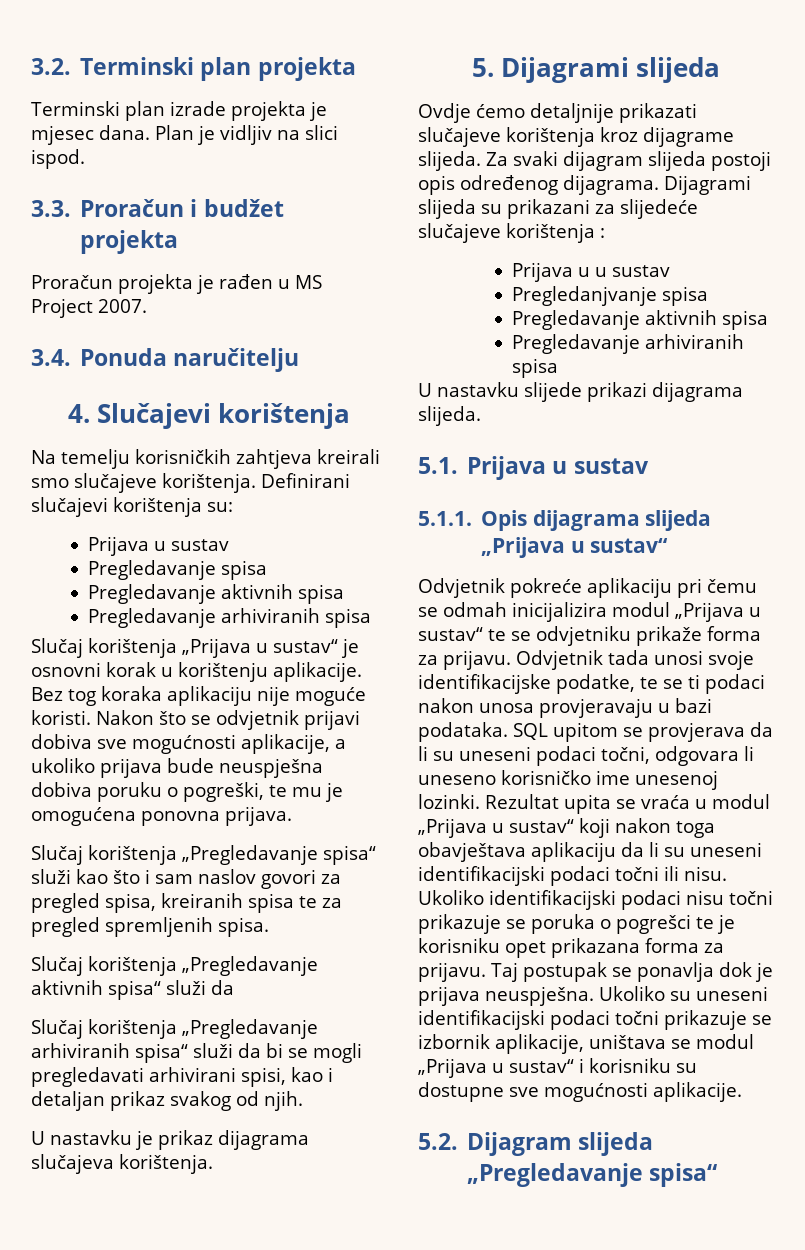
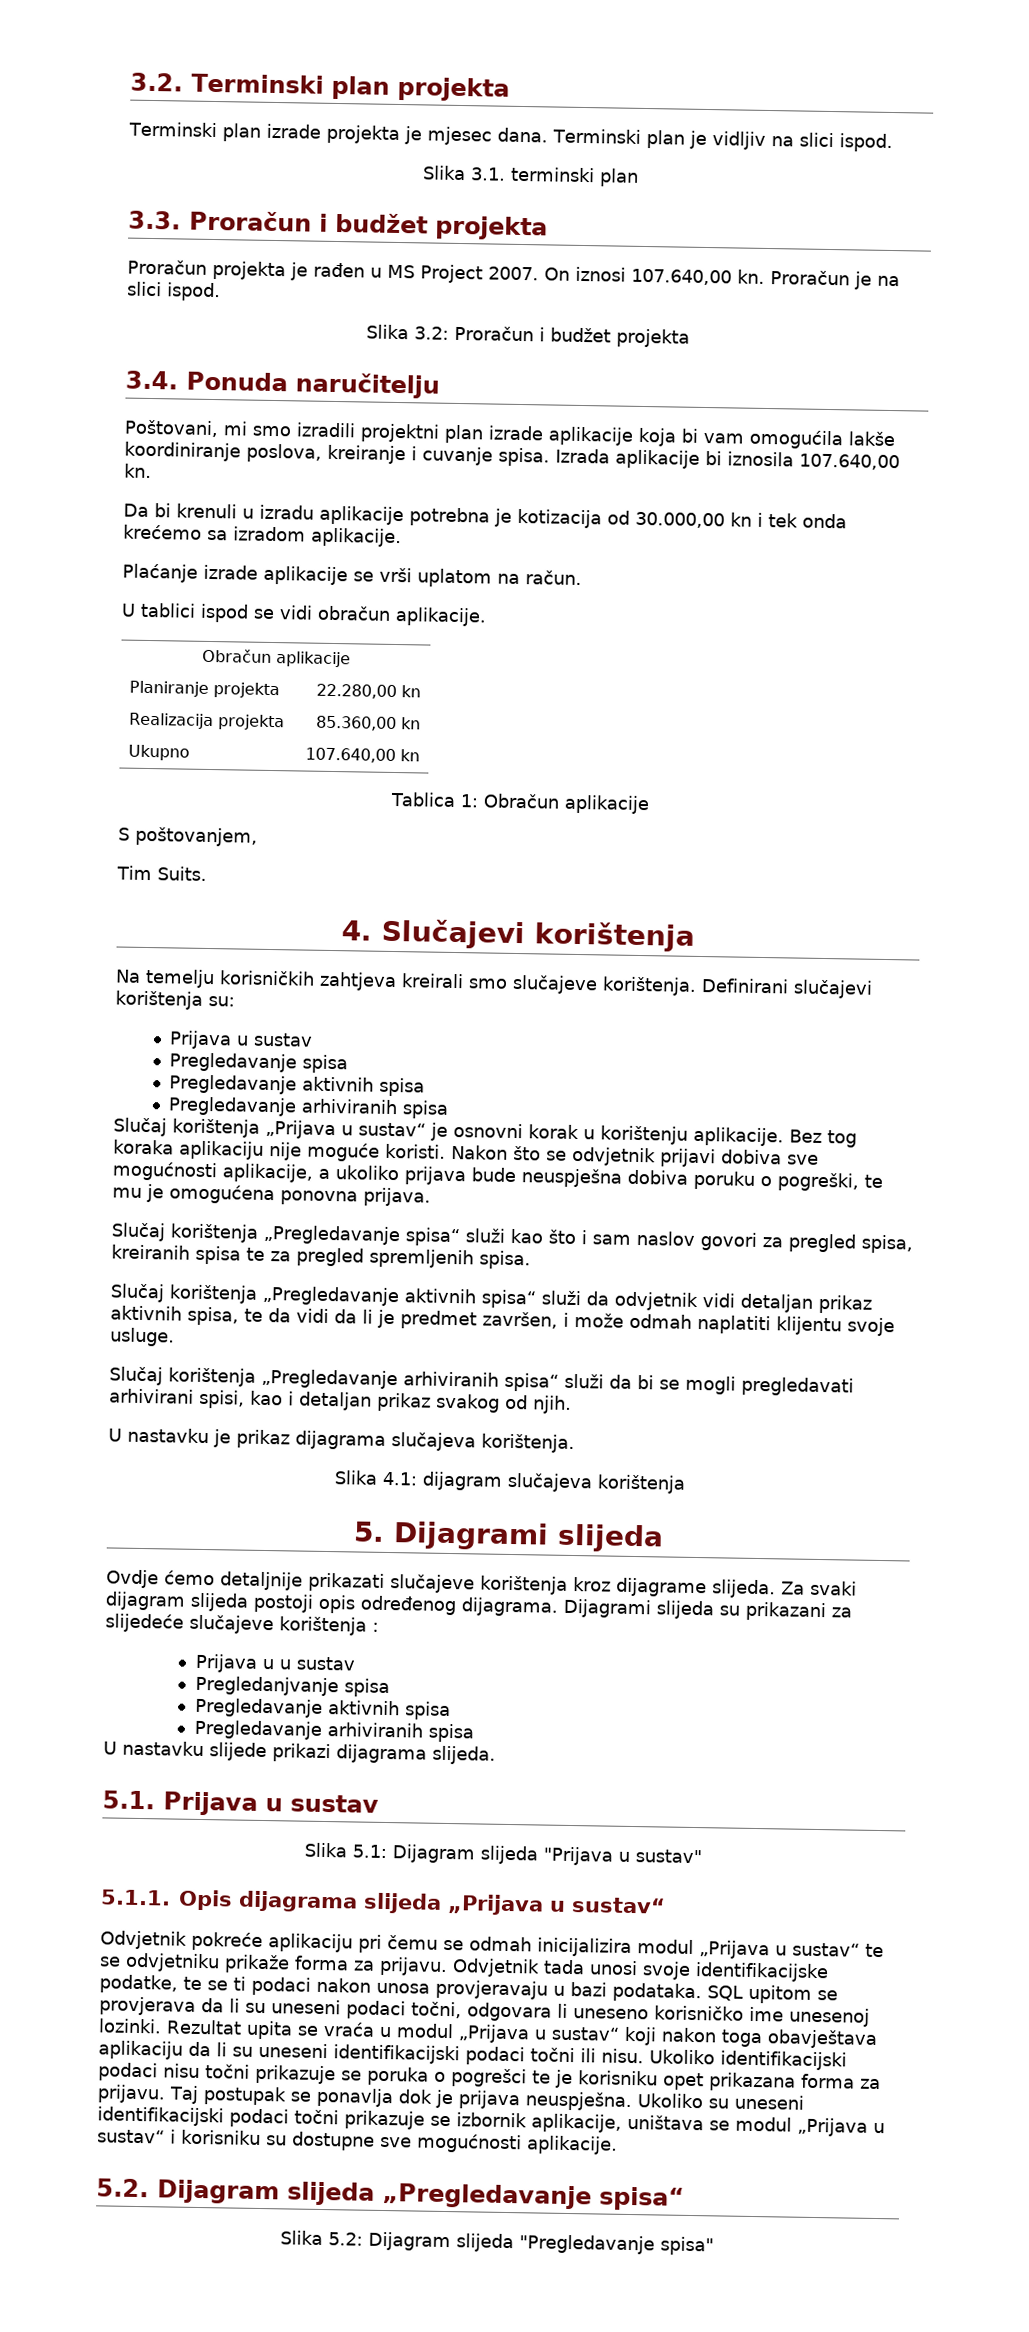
[155,125,194,140] Plan -> [551,128,685,149] Terminski plan
(85, 159) none -> [423,165,639,187] // Slika 3.1. terminski plan
[31,348,300,372] // 3.4. Ponuda naručitelju -> [544,266,900,290] [127,281,221,302] [366,324,690,348] [125,370,440,399] [124,419,895,450] [124,441,900,471] [124,463,152,479] [123,503,847,529] [123,524,402,548] [122,563,582,588] [121,602,487,627] [201,648,351,668] [129,680,281,699] [315,683,421,700] [129,712,286,731] [315,715,421,732] [128,744,191,761] [304,747,420,764] [389,791,651,815] [118,826,258,847] [116,865,207,881] On iznosi 107.640,00 kn. Proračun je na slici ispod. // Slika 3.2: Proračun i budžet projekta // 3.4. Ponuda naručitelju // Poštovani, mi smo izradili projektni plan izrade aplikacije koja bi vam omogućila lakše koordiniranje poslova, kreiranje i cuvanje spisa. Izrada aplikacije bi iznosila 107.640,00 kn. // Da bi krenuli u izradu aplikacije potrebna je kotizacija od 30.000,00 kn i tek onda krećemo sa izradom aplikacije. // Plaćanje izrade aplikacije se vrši uplatom na račun. // U tablici ispod se vidi obračun aplikacije. // Obračun aplikacije // Planiranje projekta | 22.280,00 kn // Realizacija projekta | 85.360,00 kn // Ukupno | 107.640,00 kn // Tablica 1: Obračun aplikacije // S poštovanjem, // Tim Suits.
(234, 987) none -> [614,1291,872,1314] [110,1305,895,1337] [110,1327,175,1347] odvjetnik vidi detaljan prikaz aktivnih spisa, te da vidi da li je predmet završen, i može odmah naplatiti klijentu svoje usluge.
(213, 1164) none -> [333,1470,685,1494] // Slika 4.1: dijagram slučajeva korištenja
(649, 466) none -> [304,1842,702,1866] // Slika 5.1: Dijagram slijeda "Prijava u sustav"
(718, 1175) none -> [280,2230,714,2256] // Slika 5.2: Dijagram slijeda "Pregledavanje spisa"

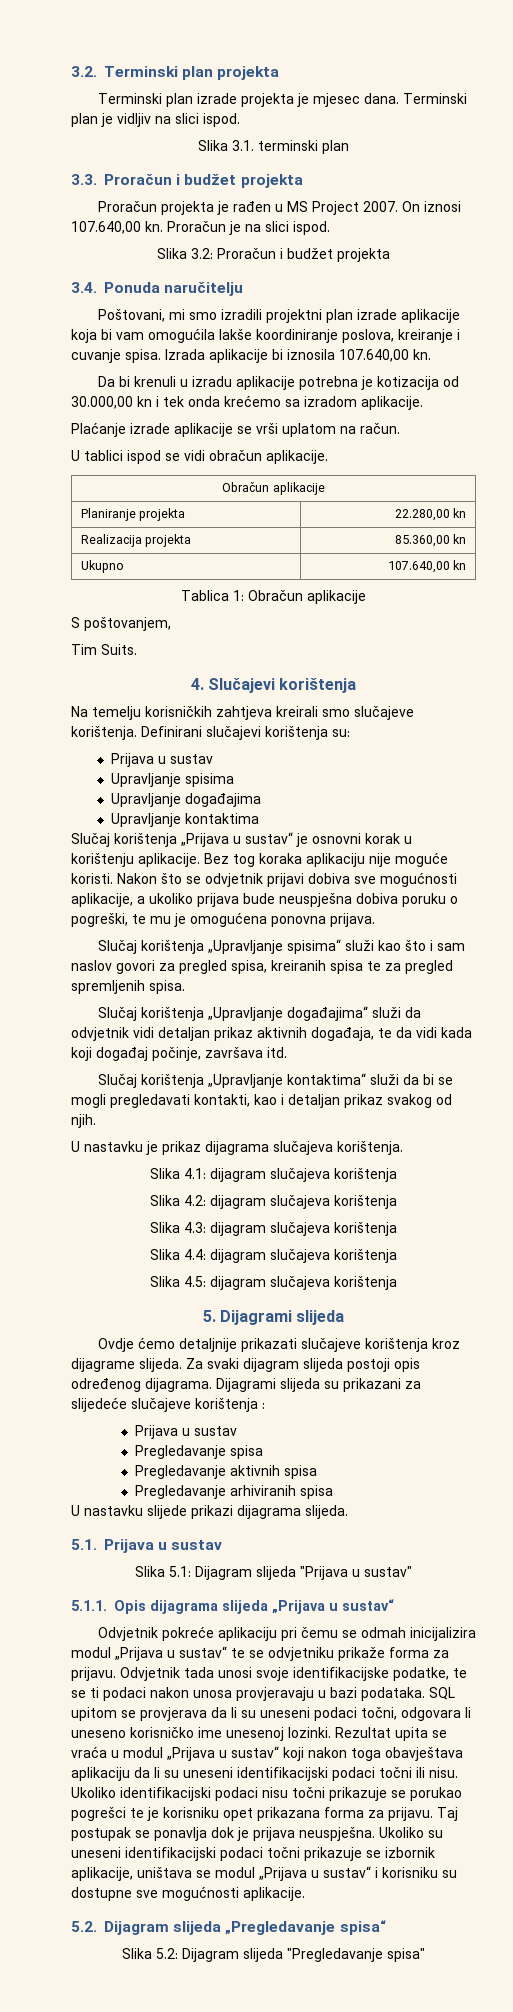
[169,1052,349,1074] [169,1074,426,1097] [168,1096,450,1119] Pregledavanje spisa // Pregledavanje aktivnih spisa // Pregledavanje arhiviranih spisa -> [110,773,234,787] [110,793,261,807] [110,813,259,827] Upravljanje spisima // Upravljanje događajima // Upravljanje kontaktima
[263,1224,460,1247] „Pregledavanje spisa“ -> [207,939,341,954] „Upravljanje spisima“
[262,1285,536,1309] „Pregledavanje aktivnih spisa“ -> [207,1006,368,1021] „Upravljanje događajima“
[187,1306,239,1326] spisa, -> [311,1027,374,1041] događaja,
[334,1309,895,1337] [110,1327,175,1347] [109,1366,559,1392] da li je predmet završen, i može odmah naplatiti klijentu svoje usluge. // Slučaj korištenja „Pregledavanje arhiviranih spisa“ -> [441,1027,472,1038] [71,1047,287,1061] [97,1073,366,1088] kada koji događaj počinje, završava itd. // Slučaj korištenja „Upravljanje kontaktima“
[109,1388,245,1409] arhivirani spisi, -> [194,1094,250,1107] kontakti,
(685, 1484) none -> [150,1195,397,1209] [150,1222,397,1236] [150,1249,397,1263] [150,1276,397,1290] // Slika 4.2: dijagram slučajeva korištenja // Slika 4.3: dijagram slučajeva korištenja // Slika 4.4: dijagram slučajeva korištenja // Slika 4.5: dijagram slučajeva korištenja
[278,1656,356,1671] [194,1675,339,1697] u sustav // Pregledanjvanje -> [193,1426,237,1436] [134,1445,226,1459] sustav // Pregledavanje
[367,2066,446,2086] poruka o -> [410,1787,462,1801] porukao

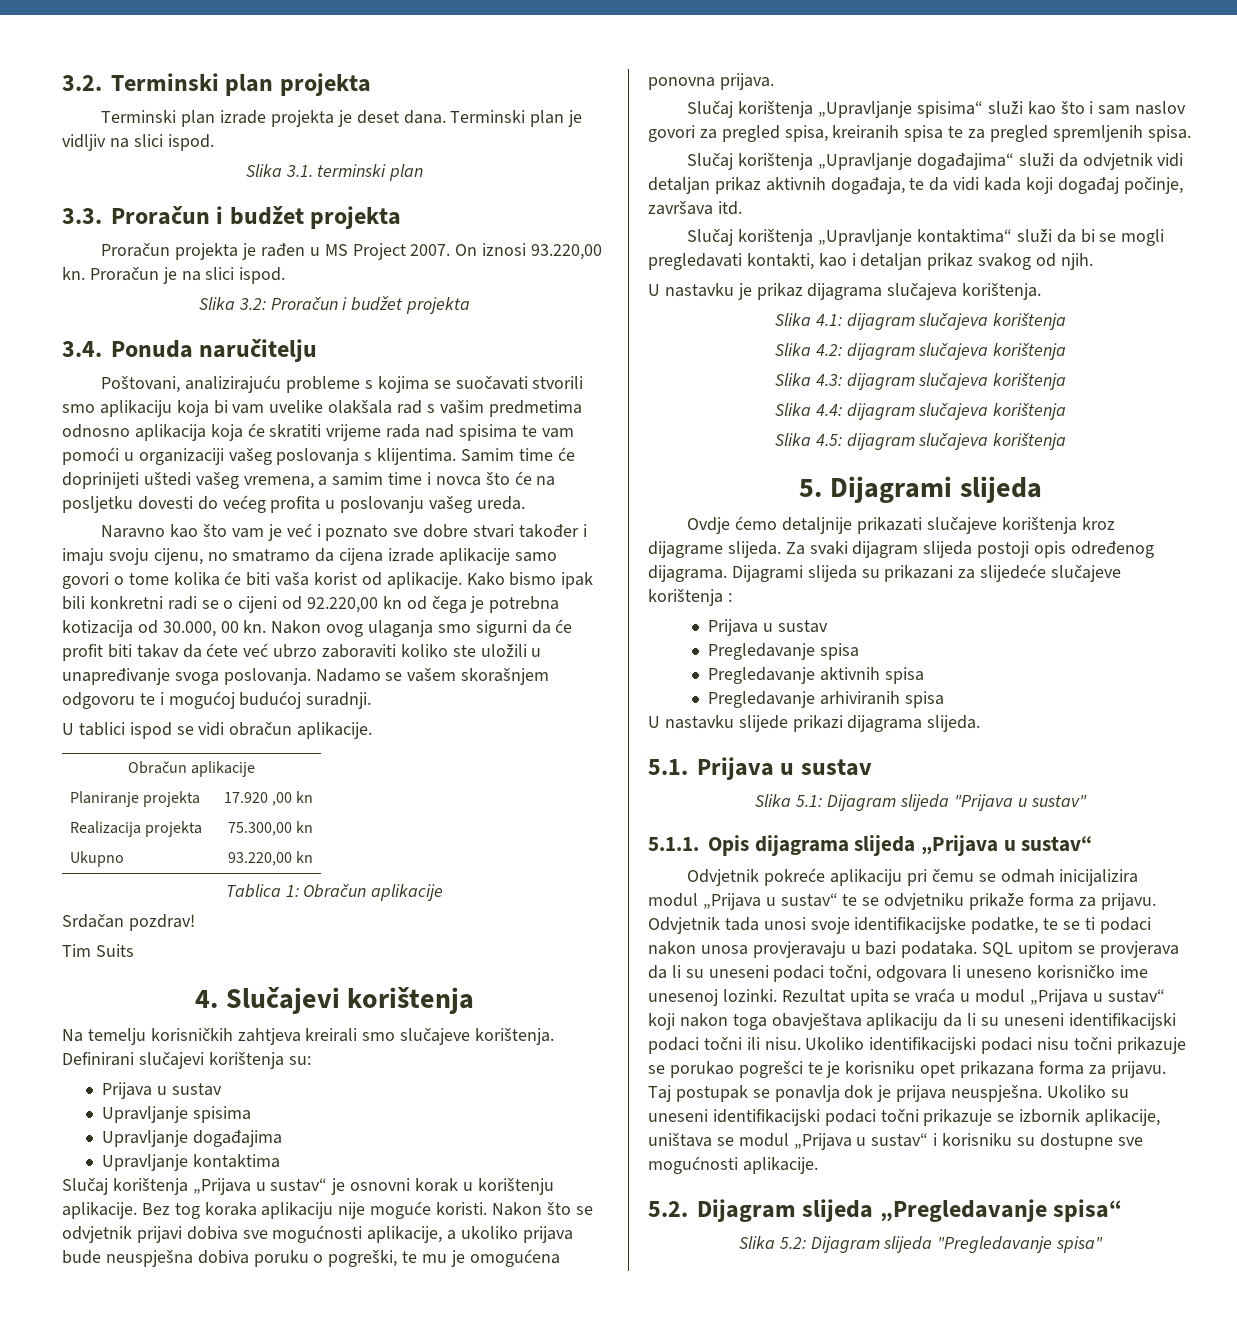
[312,93,360,107] mjesec -> [356,110,399,124] deset
[71,221,141,234] 107.640,00 -> [531,244,603,260] 93.220,00
[168,309,460,323] [71,328,460,343] [71,349,431,363] [97,376,459,390] [71,395,423,410] [71,422,400,437] mi smo izradili projektni plan izrade aplikacije koja bi vam omogućila lakše koordiniranje poslova, kreiranje i cuvanje spisa. Izrada aplikacije bi iznosila 107.640,00 kn. // Da bi krenuli u izradu aplikacije potrebna je kotizacija od 30.000,00 kn i tek onda krećemo sa izradom aplikacije. // Plaćanje izrade aplikacije se vrši uplatom na račun. -> [185,375,584,393] [62,400,582,417] [62,423,574,441] [62,447,575,465] [62,471,556,489] [62,495,525,513] [101,523,587,541] [62,548,557,565] [62,571,594,589] [62,596,560,613] [62,619,573,637] [62,643,542,661] [62,668,550,685] [62,691,372,709] analizirajuću probleme s kojima se suočavati stvorili smo aplikaciju koja bi vam uvelike olakšala rad s vašim predmetima odnosno aplikacija koja će skratiti vrijeme rada nad spisima te vam pomoći u organizaciji vašeg poslovanja s klijentima. Samim time će doprinijeti uštedi vašeg vremena, a samim time i novca što će na posljetku dovesti do većeg profita u poslovanju vašeg ureda. // Naravno kao što vam je već i poznato sve dobre stvari također i imaju svoju cijenu, no smatramo da cijena izrade aplikacije samo govori o tome kolika će biti vaša korist od aplikacije. Kako bismo ipak bili konkretni radi se o cijeni od 92.220,00 kn od čega je potrebna kotizacija od 30.000, 00 kn. Nakon ovog ulaganja smo sigurni da će profit biti takav da ćete već ubrzo zaboraviti koliko ste uložili u unapređivanje svoga poslovanja. Nadamo se vašem skorašnjem odgovoru te i mogućoj budućoj suradnji.
[394,509,450,521] 22.280,00 -> [223,792,293,806] 17.920 ,00
[394,535,450,547] 85.360,00 -> [228,822,293,836] 75.300,00
[387,561,450,573] 107.640,00 -> [228,852,293,866] 93.220,00
[71,617,171,631] S poštovanjem, -> [62,914,195,931] Srdačan pozdrav!
[101,644,137,655] Suits. -> [95,944,134,957] Suits

